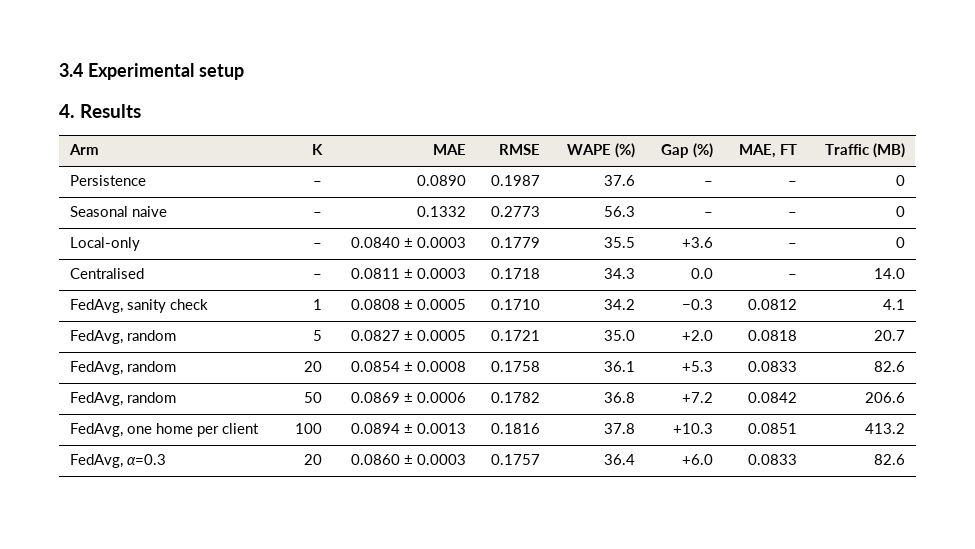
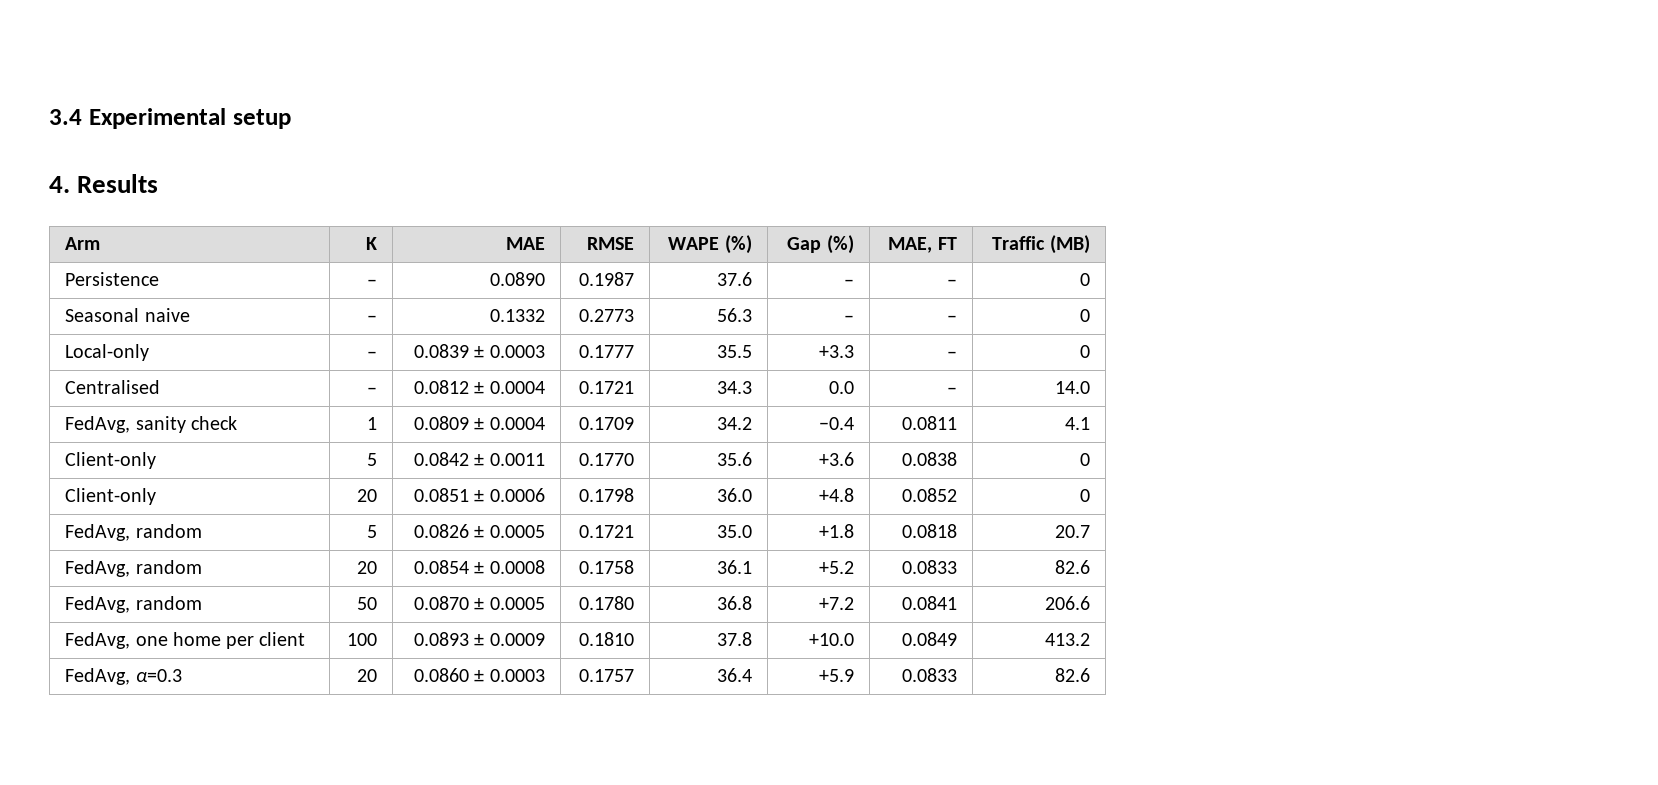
[351,237,467,248] [491,237,541,248] 0.0840 ± 0.0003 | 0.1779 -> [414,344,545,358] [578,345,634,358] 0.0839 ± 0.0003 | 0.1777
[682,237,714,248] +3.6 -> [818,345,854,358] +3.3
[351,268,467,279] [491,268,541,279] 0.0811 ± 0.0003 | 0.1718 -> [414,380,545,394] [578,381,634,394] 0.0812 ± 0.0004 | 0.1721
[351,299,467,310] [491,299,541,310] 0.0808 ± 0.0005 | 0.1710 -> [414,416,545,430] [578,417,634,430] 0.0809 ± 0.0004 | 0.1709
[682,299,714,310] [748,299,798,310] −0.3 | 0.0812 -> [818,417,854,430] [901,416,957,430] −0.4 | 0.0811
(906, 304) none -> [65,452,157,469] [366,453,377,466] [414,452,545,466] [578,453,634,466] [716,452,752,466] [818,452,854,466] [901,452,957,466] [1079,453,1090,466] [65,488,157,505] [356,489,377,502] [414,488,545,502] [578,488,634,502] [716,488,752,502] [818,488,854,502] [901,488,957,502] [1079,489,1090,502] // Client-only | 5 | 0.0842 ± 0.0011 | 0.1770 | 35.6 | +3.6 | 0.0838 | 0 // Client-only | 20 | 0.0851 ± 0.0006 | 0.1798 | 36.0 | +4.8 | 0.0852 | 0
[351,330,401,341] 0.0827 -> [414,524,470,538] 0.0826
[682,330,714,341] +2.0 -> [818,524,854,538] +1.8
[682,361,714,372] +5.3 -> [818,561,854,574] +5.2
[351,392,467,403] [491,392,541,403] 0.0869 ± 0.0006 | 0.1782 -> [414,596,545,610] [578,596,634,610] 0.0870 ± 0.0005 | 0.1780
[748,392,798,403] 0.0842 -> [901,596,957,610] 0.0841
[351,423,467,434] [491,423,541,434] 0.0894 ± 0.0013 | 0.1816 -> [414,632,545,646] [578,632,634,646] 0.0893 ± 0.0009 | 0.1810
[673,423,714,434] [748,423,798,434] +10.3 | 0.0851 -> [808,633,854,646] [901,632,957,646] +10.0 | 0.0849
[682,454,714,465] +6.0 -> [818,669,854,682] +5.9

